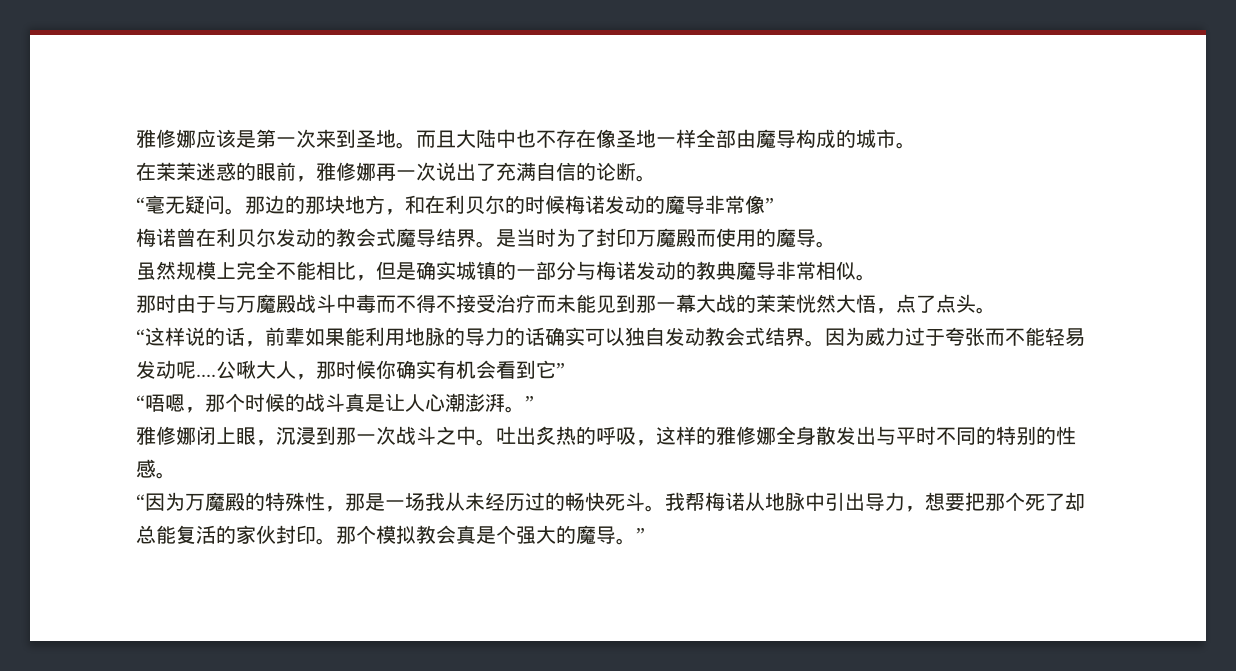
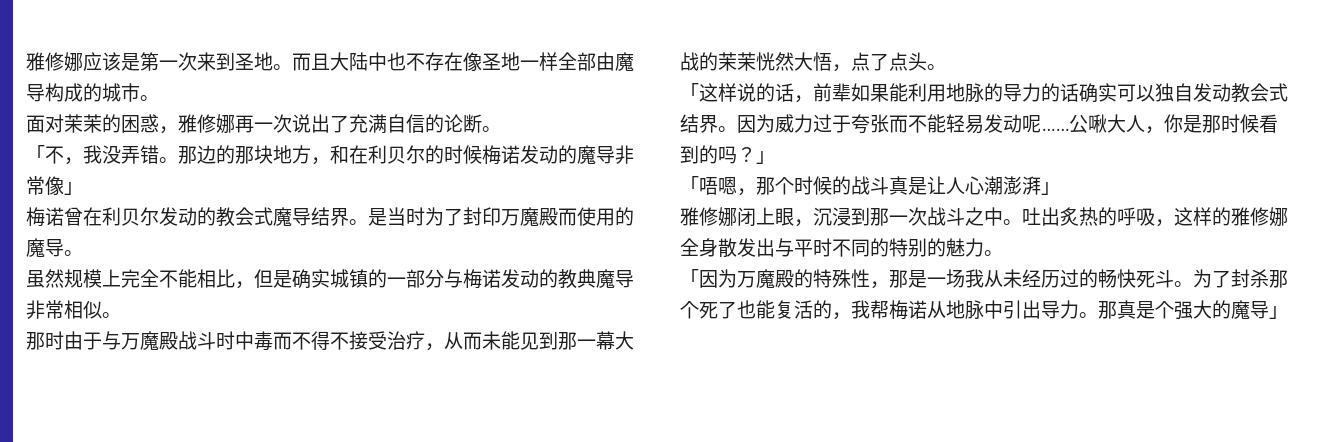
[136,162,296,181] 在茉茉迷惑的眼前 -> [26,114,159,133] 面对茉茉的困惑
[136,195,225,214] “毫无疑问 -> [26,145,159,165] 「不，我没弄错
[765,198,774,212] ” -> [64,181,83,195] 」
(336, 303) none -> [216,331,235,350] 时
(536, 303) none -> [425,332,463,351] ，从
[136,329,145,344] “ -> [680,83,699,100] 「
[196,374,216,377] .... -> [1041,128,1069,131] ……
[316,360,565,379] [136,395,145,410] 那时候你确实有机会看到它” // “ -> [1164,114,1278,133] [680,145,775,164] [680,176,699,193] 你是那时候看到的吗？」 // 「
[505,396,534,413] 。” -> [1041,181,1060,195] 」
[1056,426,1076,445] [136,459,176,479] [136,494,145,509] 性感。 // “ -> [946,238,1003,257] [680,269,699,286] 魅力。 // 「
(665, 508) none -> [1193,269,1288,288] [680,300,851,320] 为了封杀那个死了也能复活的，
[905,492,1085,512] [136,525,456,545] ，想要把那个死了却总能复活的家伙封印。那个模拟教会 -> [1079,301,1117,319] 。那
[616,528,645,545] 。” -> [1269,305,1288,319] 」

